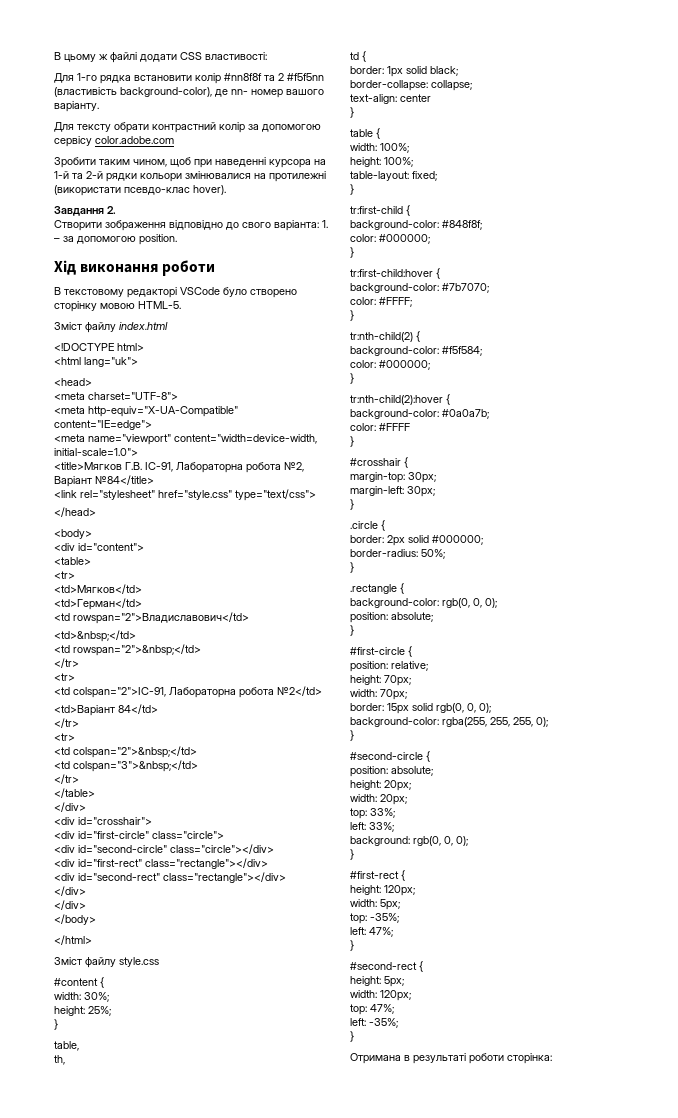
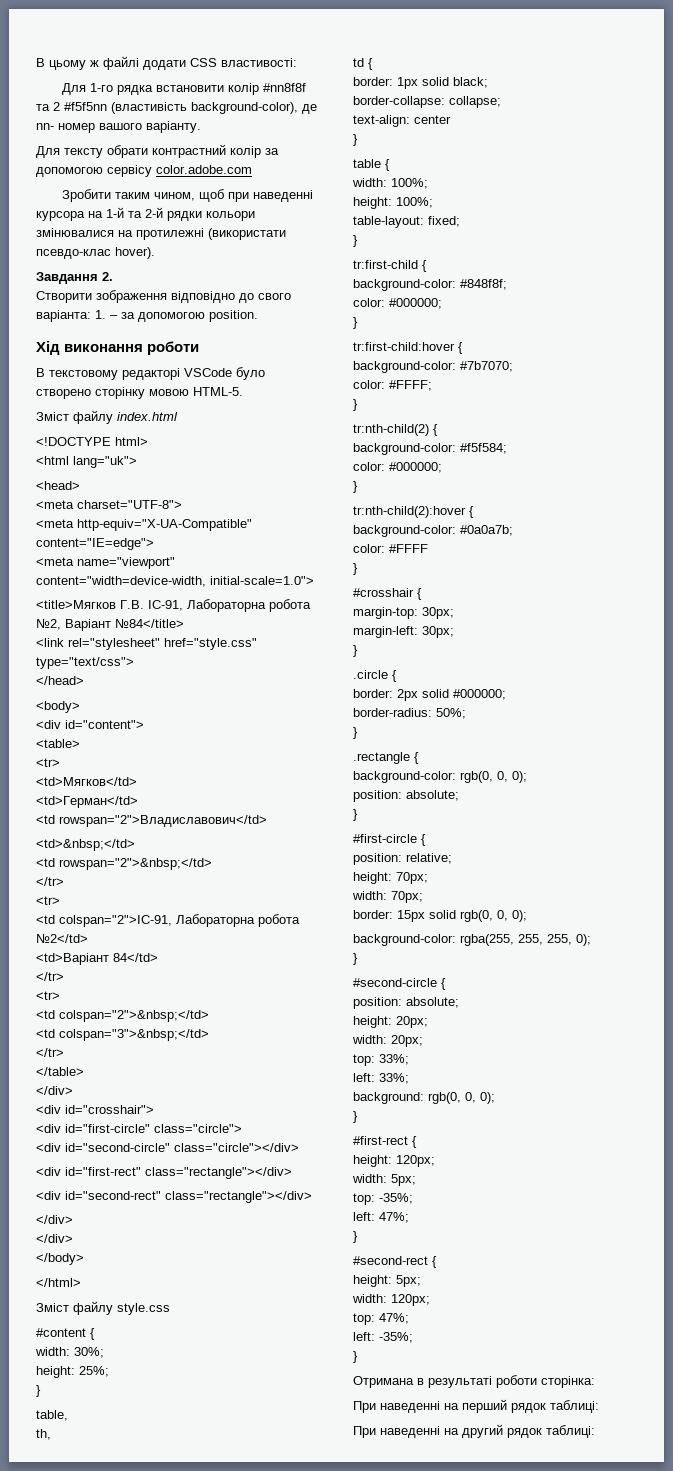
(552, 1058) none -> [353,1399,599,1413] [353,1424,595,1438] // При наведенні на перший рядок таблиці: // При наведенні на другий рядок таблиці:

